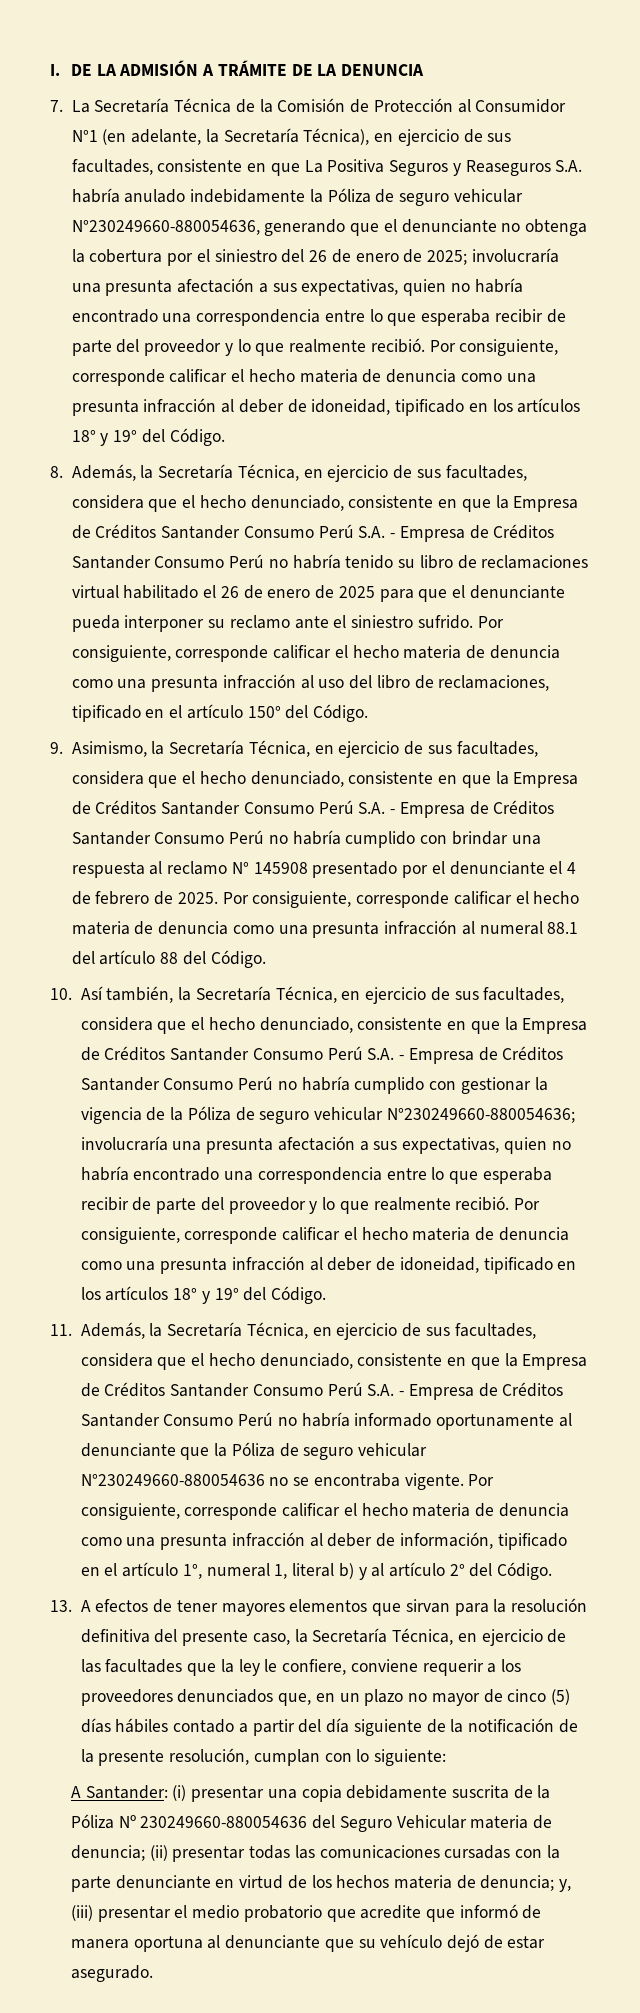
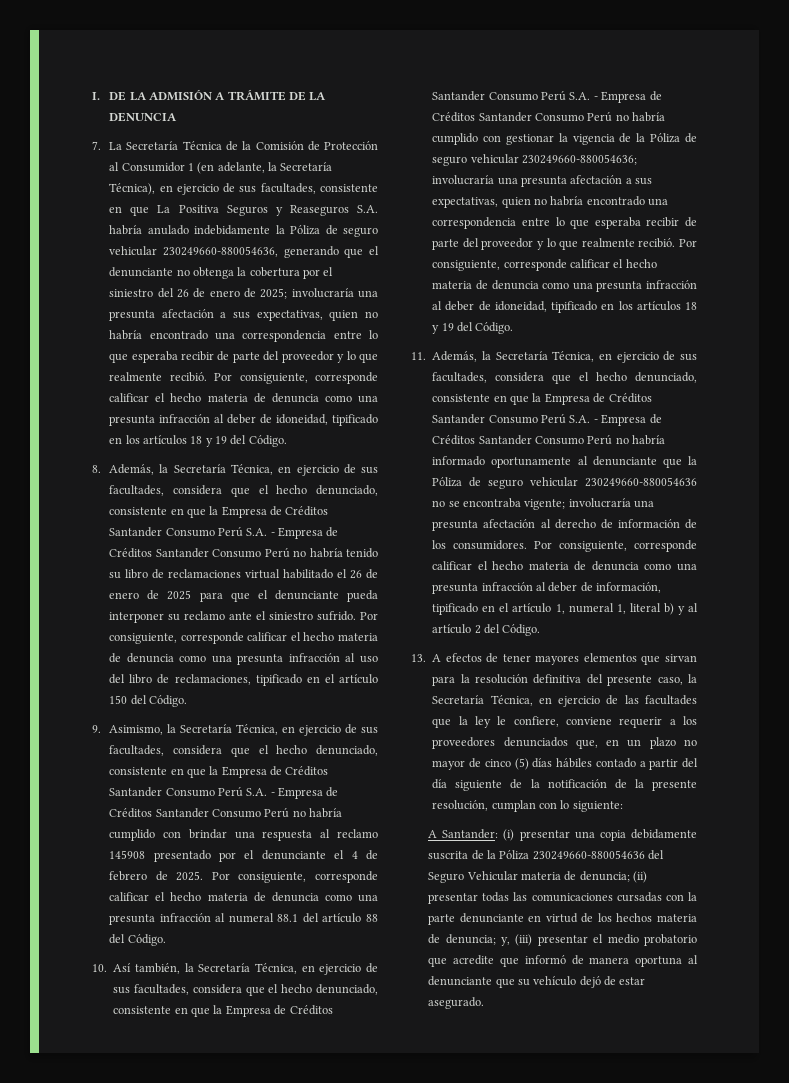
[71,130,98,142] N°1 -> [187,163,194,171] 1
[71,220,260,235] N°230249660-880054636, -> [162,246,278,257] 230249660-880054636,
[71,430,138,446] 18° y 19° -> [190,436,228,447] 18 y 19
[247,706,281,718] 150° -> [109,695,128,704] 150
[231,862,249,874] N° -> (378, 833) none
[386,1108,575,1123] N°230249660-880054636; -> [522,154,637,165] 230249660-880054636;
[173,1288,239,1304] 18° y 19° -> [685,302,697,310] [432,323,454,334] 18 y 19
[80,1474,265,1486] N°230249660-880054636 -> [585,477,697,487] 230249660-880054636
[404,1473,464,1490] vigente. -> [524,498,655,510] [432,519,697,531] [432,540,528,550] vigente; involucraría una presunta afectación al derecho de información de los consumidores.
[182,1564,202,1579] 1°, -> [555,604,565,614] 1,
[449,1564,465,1576] 2° -> [474,625,481,634] 2
[118,1815,136,1828] Nº -> (530, 855) none

